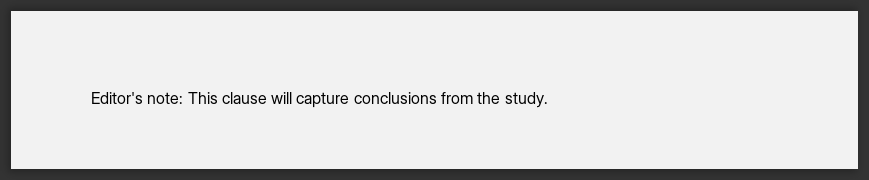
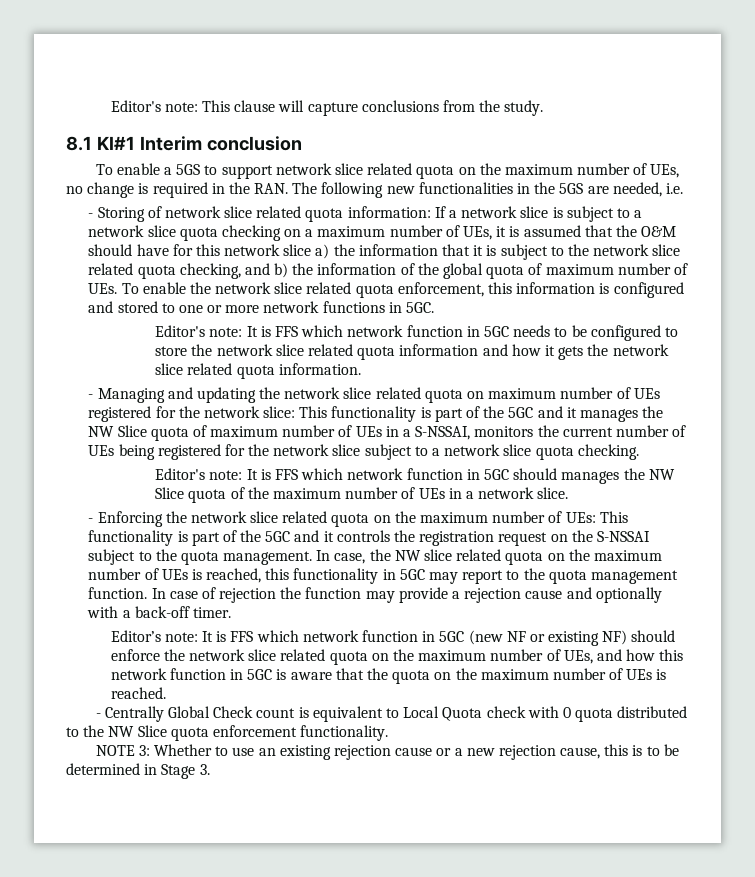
(548, 100) none -> [66,136,302,151] [95,163,680,179] [66,182,683,198] [88,206,643,222] [88,225,677,241] [88,244,681,260] [88,263,688,279] [88,282,684,298] [88,301,434,313] [155,325,678,341] [155,344,669,360] [155,363,361,379] [88,387,660,403] [88,406,664,422] [88,425,687,441] [88,444,639,460] [155,468,675,484] [155,487,569,503] [88,511,628,527] [88,530,650,546] [88,549,662,565] [88,568,678,584] [88,587,662,603] [87,606,231,618] [110,630,676,646] [110,649,684,665] [110,668,667,684] [110,687,166,699] [95,706,688,722] [66,725,389,741] [95,744,679,760] [66,763,210,779] // 8.1 KI#1 Interim conclusion // To enable a 5GS to support network slice related quota on the maximum number of UEs, no change is required in the RAN. The following new functionalities in the 5GS are needed, i.e. // - Storing of network slice related quota information: If a network slice is subject to a network slice quota checking on a maximum number of UEs, it is assumed that the O&M should have for this network slice a) the information that it is subject to the network slice related quota checking, and b) the information of the global quota of maximum number of UEs. To enable the network slice related quota enforcement, this information is configured and stored to one or more network functions in 5GC. // Editor's note: It is FFS which network function in 5GC needs to be configured to store the network slice related quota information and how it gets the network slice related quota information. // - Managing and updating the network slice related quota on maximum number of UEs registered for the network slice: This functionality is part of the 5GC and it manages the NW Slice quota of maximum number of UEs in a S-NSSAI, monitors the current number of UEs being registered for the network slice subject to a network slice quota checking. // Editor's note: It is FFS which network function in 5GC should manages the NW Slice quota of the maximum number of UEs in a network slice. // - Enforcing the network slice related quota on the maximum number of UEs: This functionality is part of the 5GC and it controls the registration request on the S-NSSAI subject to the quota management. In case, the NW slice related quota on the maximum number of UEs is reached, this functionality in 5GC may report to the quota management function. In case of rejection the function may provide a rejection cause and optionally with a back-off timer. // Editor’s note: It is FFS which network function in 5GC (new NF or existing NF) should enforce the network slice related quota on the maximum number of UEs, and how this network function in 5GC is aware that the quota on the maximum number of UEs is reached. // - Centrally Global Check count is equivalent to Local Quota check with 0 quota distributed to the NW Slice quota enforcement functionality. // NOTE 3: Whether to use an existing rejection cause or a new rejection cause, this is to be determined in Stage 3.

